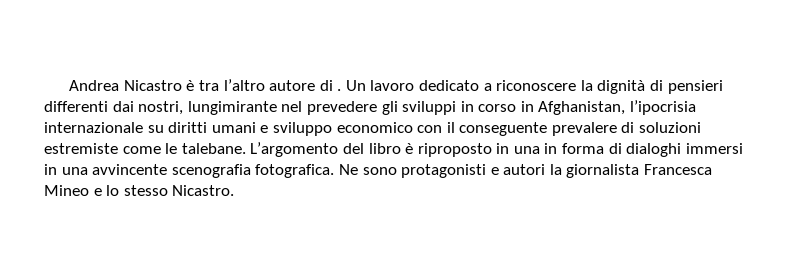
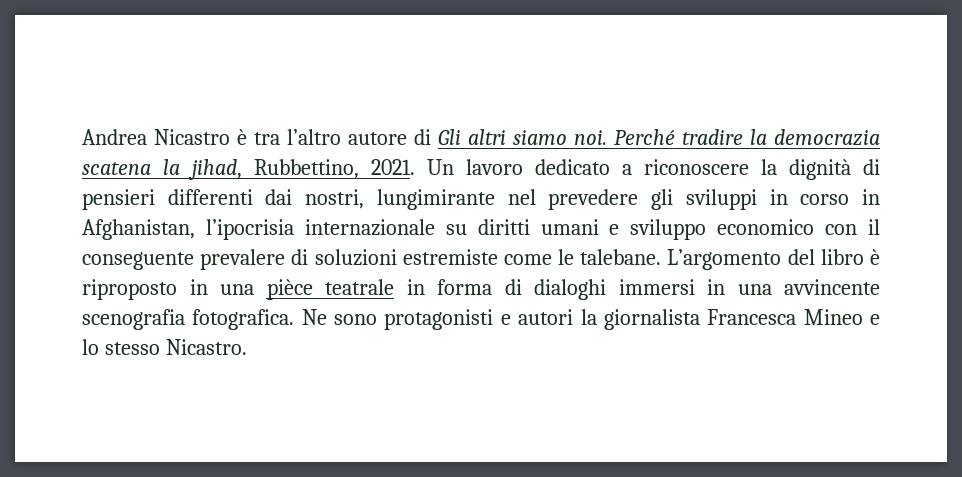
[337,89,342,91] . -> [438,129,880,146] [82,159,415,180] Gli altri siamo noi. Perché tradire la democrazia scatena la jihad, Rubbettino, 2021.
(540, 150) none -> [266,279,394,300] pièce teatrale

